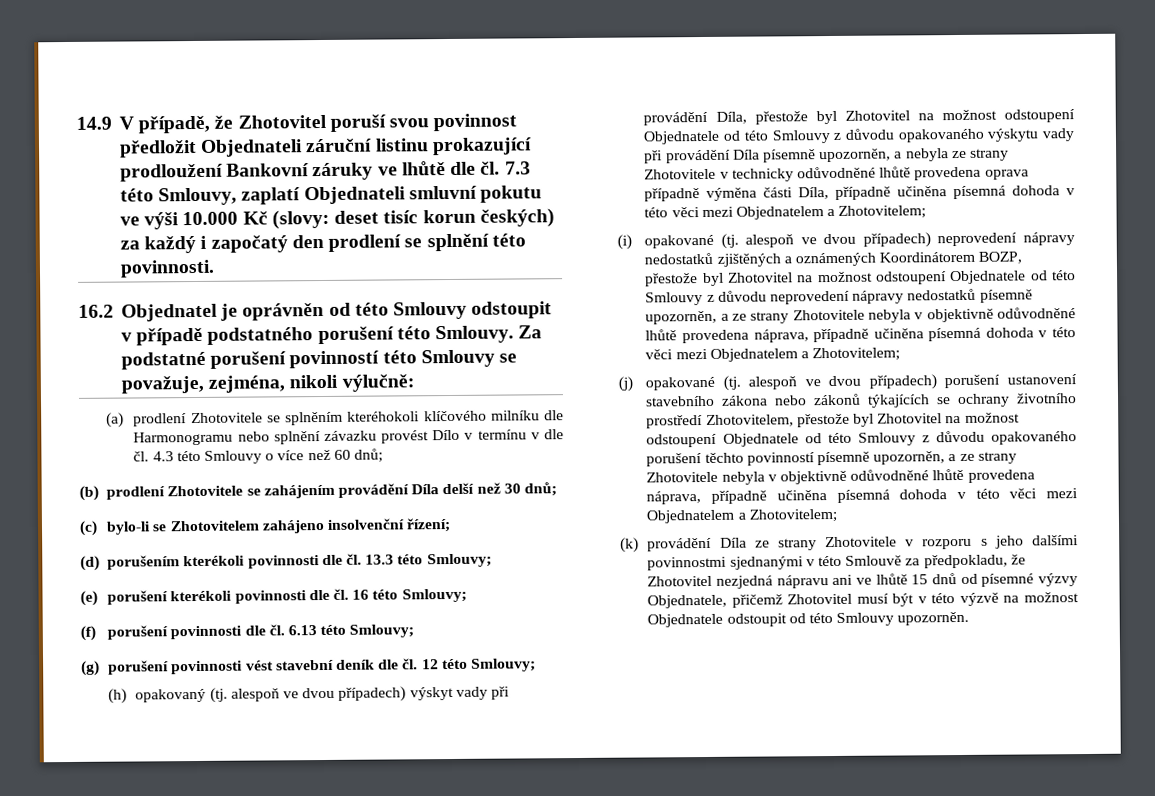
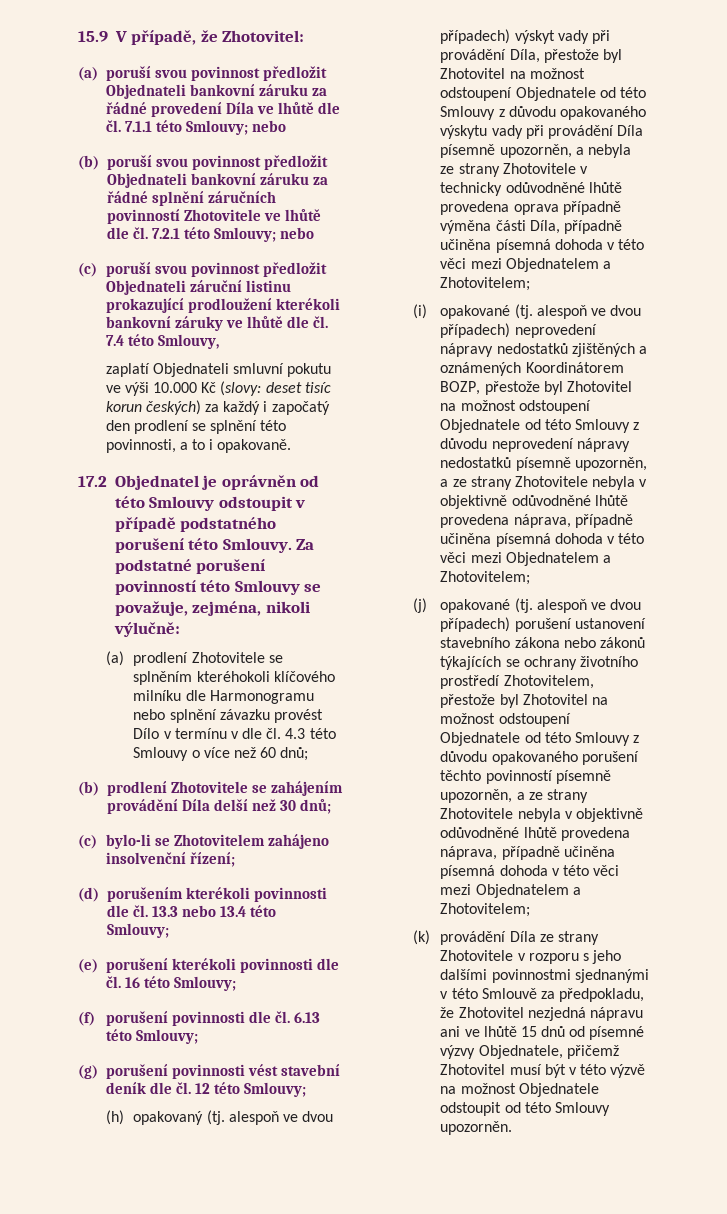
[76,116,112,130] 14.9 -> [78,31,108,42] 15.9
[237,114,327,129] Zhotovitel -> [222,30,305,42] [78,66,327,81] [105,84,327,99] [105,102,341,117] [105,120,286,135] [78,155,328,170] [106,173,328,188] [106,191,276,206] [106,209,321,224] [106,227,314,242] [78,263,97,277] Zhotovitel: // (a) poruší svou povinnost předložit Objednateli bankovní záruku za řádné provedení Díla ve lhůtě dle čl. 7.1.1 této Smlouvy; nebo // (b) poruší svou povinnost předložit Objednateli bankovní záruku za řádné splnění záručních povinností Zhotovitele ve lhůtě dle čl. 7.2.1 této Smlouvy; nebo // (c)
[226,163,310,177] Bankovní -> [275,298,340,310] [105,316,171,328] kterékoli bankovní
[504,161,531,175] 7.3 -> [105,335,124,346] 7.4
(238, 196) none -> (219, 341) //
[119,259,215,278] [78,304,114,318] povinnosti. // 16.2 -> [105,439,292,453] [78,476,107,487] povinnosti, a to i opakovaně. // 17.2
(395, 559) none -> [181,905,246,917] nebo 13.4

